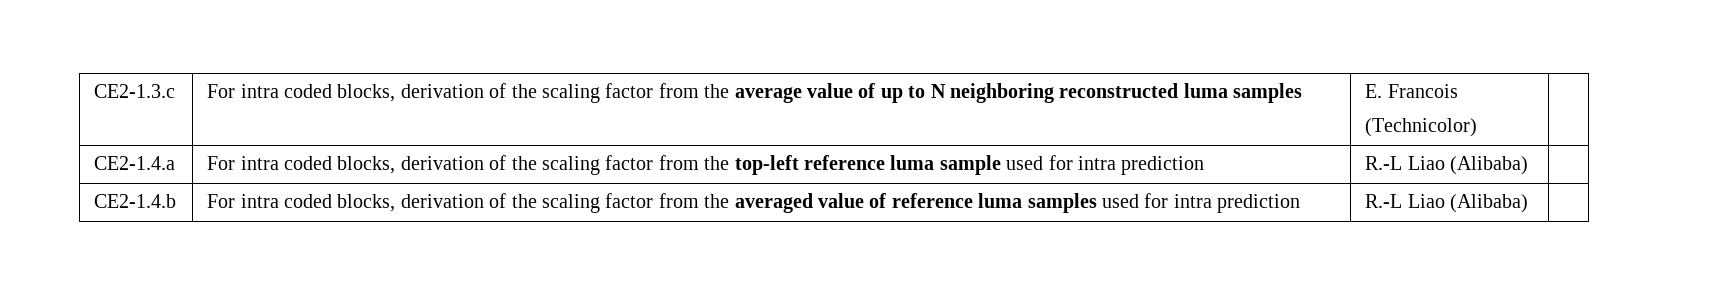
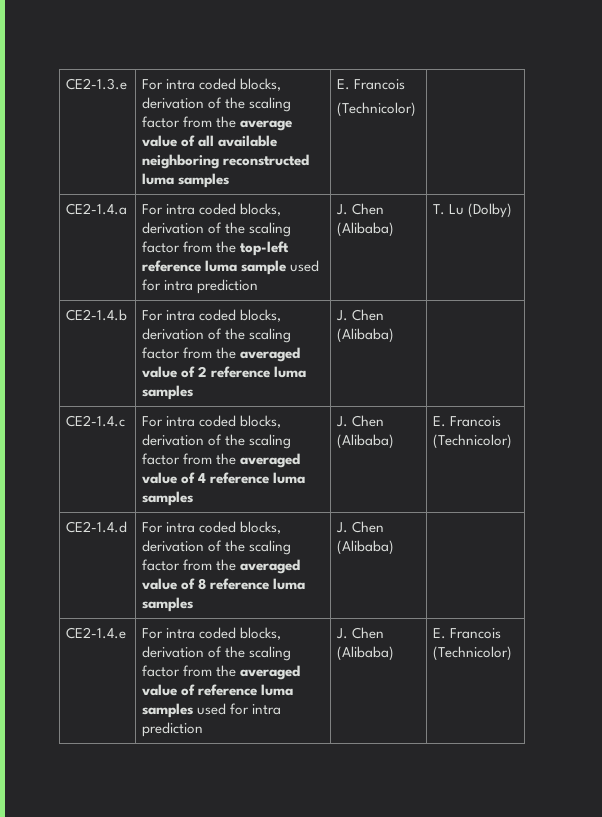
[94,84,176,98] CE2-1.3.c -> [66,78,128,90] CE2-1.3.e
[880,84,946,103] up to N -> [198,135,278,147] all available
[1365,156,1528,175] [94,194,177,208] R.-L Liao (Alibaba) | // CE2-1.4.b -> [336,203,385,215] [337,222,395,237] [433,203,513,218] [66,309,128,321] [142,309,282,322] [142,328,292,343] [142,347,301,362] [142,366,307,378] [142,385,194,400] [336,309,385,321] [337,328,395,343] [66,415,126,427] [142,415,282,428] [142,434,292,449] [142,453,301,468] [142,472,306,484] [142,491,194,506] [336,415,385,427] [337,434,395,449] [433,416,502,427] [433,434,513,449] [66,521,128,533] [142,521,282,534] [142,540,292,555] [142,559,301,574] [142,578,306,590] [142,597,194,612] [336,521,385,533] [337,540,395,555] [66,627,127,639] J. Chen (Alibaba) | T. Lu (Dolby) // CE2-1.4.b | For intra coded blocks, derivation of the scaling factor from the averaged value of 2 reference luma samples | J. Chen (Alibaba) | // CE2-1.4.c | For intra coded blocks, derivation of the scaling factor from the averaged value of 4 reference luma samples | J. Chen (Alibaba) | E. Francois (Technicolor) // CE2-1.4.d | For intra coded blocks, derivation of the scaling factor from the averaged value of 8 reference luma samples | J. Chen (Alibaba) | // CE2-1.4.e
[1365,194,1528,213] R.-L Liao (Alibaba) | -> [336,627,385,639] [337,646,395,661] [433,628,502,639] [433,646,513,661] J. Chen (Alibaba) | E. Francois (Technicolor)

